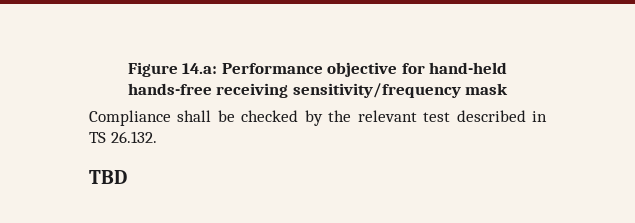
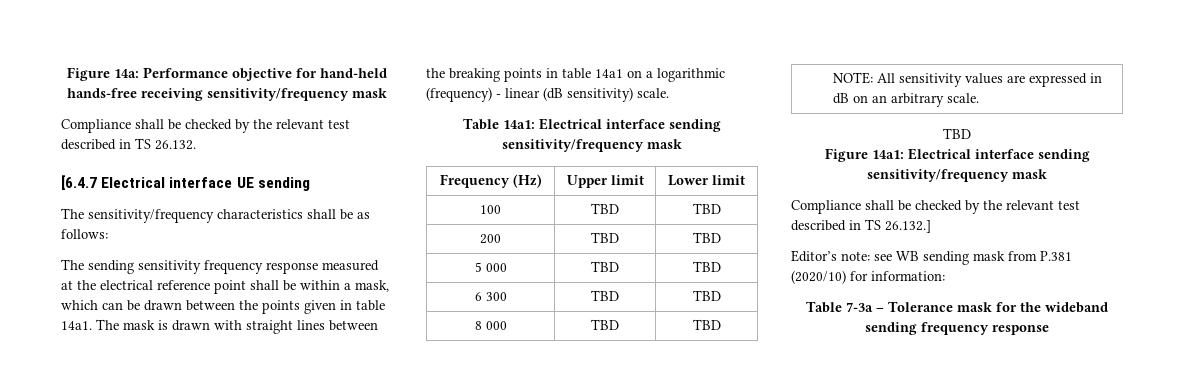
[127,62,218,77] Figure 14.a: -> [67,67,139,81] Figure 14a:
[89,170,127,184] TBD -> [61,175,310,191] [61,208,370,223] [61,229,108,239] [61,259,379,274] [61,280,389,294] [61,300,385,314] [61,319,378,334] [426,68,725,82] [426,87,669,102] [463,118,721,132] [502,139,682,152] [439,174,542,188] [566,175,644,188] [668,175,745,186] [480,205,501,214] [591,203,619,214] [692,203,721,214] [480,234,501,244] [591,232,619,243] [692,232,721,243] [474,262,507,272] [591,261,619,272] [692,261,721,272] [474,292,507,301] [591,290,619,301] [692,290,721,301] [474,321,507,330] [591,319,619,330] [692,319,721,330] [832,72,1102,87] [832,93,979,107] [943,128,971,139] [824,148,1090,162] [867,169,1047,182] [791,200,1080,214] [791,219,931,233] [791,250,1072,265] [791,270,945,284] [806,301,1108,313] [865,322,1049,335] [6.4.7 Electrical interface UE sending // The sensitivity/frequency characteristics shall be as follows: // The sending sensitivity frequency response measured at the electrical reference point shall be within a mask, which can be drawn between the points given in table 14a1. The mask is drawn with straight lines between the breaking points in table 14a1 on a logarithmic (frequency) - linear (dB sensitivity) scale. // Table 14a1: Electrical interface sending sensitivity/frequency mask // Frequency (Hz) | Upper limit | Lower limit // 100 | TBD | TBD // 200 | TBD | TBD // 5 000 | TBD | TBD // 6 300 | TBD | TBD // 8 000 | TBD | TBD // NOTE: All sensitivity values are expressed in dB on an arbitrary scale. // TBD // Figure 14a1: Electrical interface sending sensitivity/frequency mask // Compliance shall be checked by the relevant test described in TS 26.132.] // Editor’s note: see WB sending mask from P.381 (2020/10) for information: // Table 7-3a – Tolerance mask for the wideband sending frequency response

